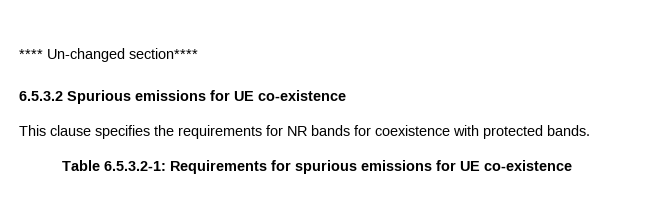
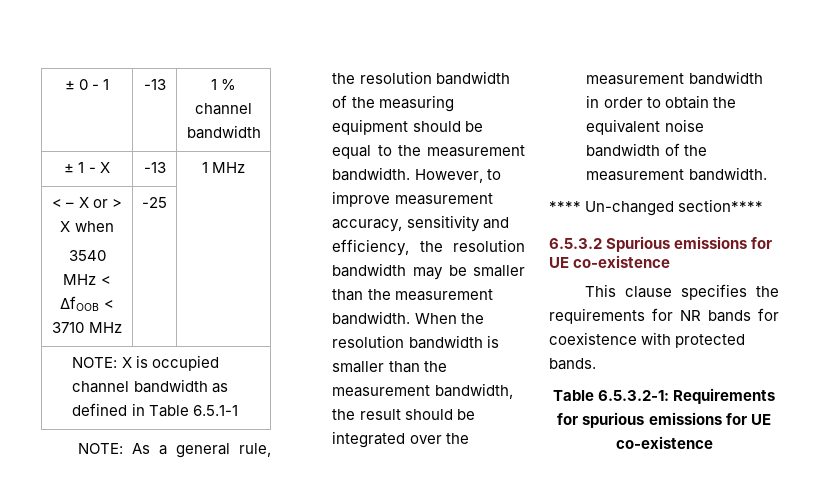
(19, 54) none -> [64,79,110,90] [143,79,166,90] [210,79,237,90] [195,103,252,115] [186,125,261,139] [64,162,110,173] [143,162,166,173] [201,162,246,173] [52,197,122,208] [60,221,114,232] [68,250,106,261] [63,274,111,285] [60,296,114,311] [52,322,122,333] [142,197,167,208] [72,355,219,371] [72,379,228,393] [72,403,238,417] [78,443,271,458] [332,71,510,85] [332,95,454,112] [332,119,483,135] [332,145,525,159] [332,167,501,183] [332,191,493,207] [332,215,509,232] [332,239,525,256] [332,263,525,280] [332,289,493,301] [332,311,484,325] [332,335,499,349] [332,361,447,373] [332,383,513,399] [332,409,475,420] [332,431,469,448] [586,71,763,85] [586,95,736,109] [586,119,704,135] [586,143,707,157] [586,167,767,181] ± 0 - 1 | -13 | 1 % channel bandwidth // ± 1 - X | -13 | 1 MHz // < – X or > X when // 3540 MHz < ΔfOOB < 3710 MHz | -25 | // NOTE: X is occupied channel bandwidth as defined in Table 6.5.1-1 // NOTE: As a general rule, the resolution bandwidth of the measuring equipment should be equal to the measurement bandwidth. However, to improve measurement accuracy, sensitivity and efficiency, the resolution bandwidth may be smaller than the measurement bandwidth. When the resolution bandwidth is smaller than the measurement bandwidth, the result should be integrated over the measurement bandwidth in order to obtain the equivalent noise bandwidth of the measurement bandwidth. //

